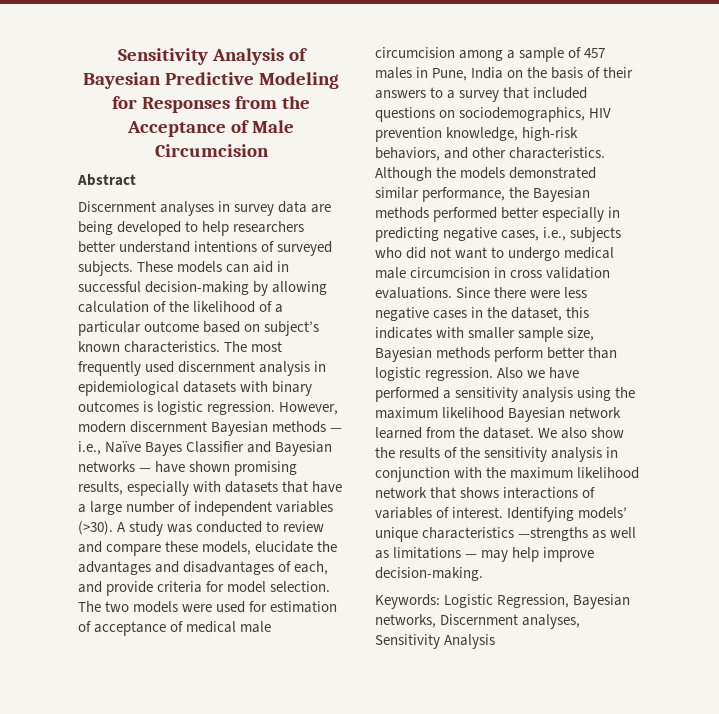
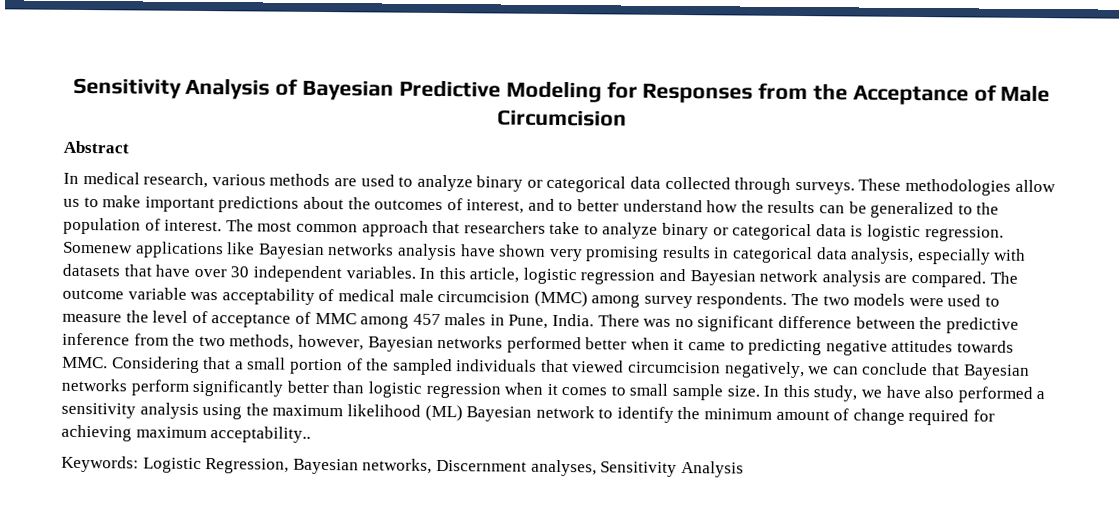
[78,201,332,216] [78,221,305,236] [78,241,333,256] [78,261,290,276] [78,281,328,296] [78,301,284,313] [78,321,320,336] [78,341,283,353] [78,361,327,376] [78,381,313,396] [78,401,339,415] [78,421,343,436] [78,441,333,456] [78,461,152,472] Discernment analyses in survey data are being developed to help researchers better understand intentions of surveyed subjects. These models can aid in successful decision-making by allowing calculation of the likelihood of a particular outcome based on subject’s known characteristics. The most frequently used discernment analysis in epidemiological datasets with binary outcomes is logistic regression. However, modern discernment Bayesian methods — i.e., Naïve Bayes Classifier and Bayesian networks — -> [63,171,1056,196] [63,195,1000,219] [63,217,1004,242] [63,241,457,261] In medical research, various methods are used to analyze binary or categorical data collected through surveys. These methodologies allow us to make important predictions about the outcomes of interest, and to better understand how the results can be generalized to the population of interest. The most common approach that researchers take to analyze binary or categorical data is logistic regression. Somenew applications like Bayesian networks analysis
[234,461,298,476] [78,481,123,495] promising results, -> [548,245,915,264] very promising results in categorical data analysis,
[78,501,334,516] [78,521,325,536] [78,541,338,556] [78,561,329,575] [78,581,331,596] a large number of independent variables (>30). A study was conducted to review and compare these models, elucidate the advantages and disadvantages of each, and provide criteria for model selection. -> [193,265,1018,288] [62,287,788,309] over 30 independent variables. In this article, logistic regression and Bayesian network analysis are compared. The outcome variable was acceptability of medical male circumcision (MMC) among survey respondents.
[249,601,338,613] [78,621,272,636] [375,47,606,62] [375,67,634,81] [375,87,588,102] [375,107,612,122] [375,127,579,142] [375,147,606,161] [375,167,597,181] [375,187,591,202] [375,207,621,222] [375,227,622,242] [375,247,615,261] [375,267,611,279] [375,287,588,299] [375,307,590,321] [375,327,595,342] [375,347,618,362] [375,367,524,381] for estimation of acceptance of medical male circumcision among a sample of 457 males in Pune, India on the basis of their answers to a survey that included questions on sociodemographics, HIV prevention knowledge, high-risk behaviors, and other characteristics. Although the models demonstrated similar performance, the Bayesian methods performed better especially in predicting negative cases, i.e., subjects who did not want to undergo medical male circumcision in cross validation evaluations. Since there were less negative cases in the dataset, this indicates with smaller sample size, Bayesian methods perform better than logistic regression. Also -> [985,296,1001,307] [62,310,1019,334] [62,332,1015,356] [62,356,1030,380] [61,378,858,402] to measure the level of acceptance of MMC among 457 males in Pune, India. There was no significant difference between the predictive inference from the two methods, however, Bayesian networks performed better when it came to predicting negative attitudes towards MMC. Considering that a small portion of the sampled individuals that viewed circumcision negatively, we can conclude that Bayesian networks perform significantly better than logistic regression when it comes to small sample size. In this study,
(580, 373) none -> [924,386,955,399] also
[508,407,622,422] [375,427,625,439] [375,447,619,462] [375,467,640,482] [375,487,596,499] [375,507,628,522] [375,527,637,542] [375,547,595,562] [375,567,483,581] Bayesian network learned from the dataset. We also show the results of the sensitivity analysis in conjunction with the maximum likelihood network that shows interactions of variables of interest. Identifying models’ unique characteristics —strengths as well as limitations — may help improve decision-making. -> [424,404,996,426] [61,424,312,443] (ML) Bayesian network to identify the minimum amount of change required for achieving maximum acceptability..

